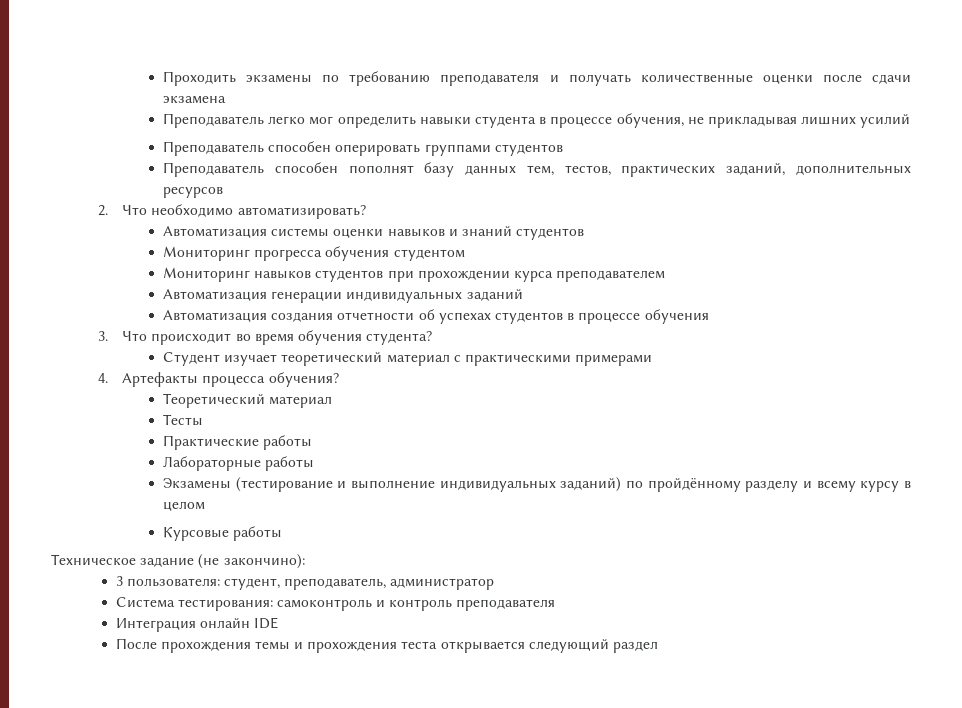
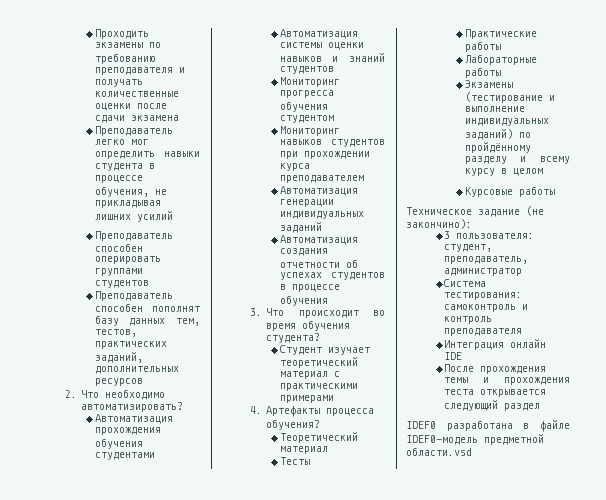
(366, 212) none -> [94,414,173,424] [94,427,161,435] [94,438,143,449] [94,452,155,460] // Автоматизация прохождения обучения студентами
(659, 647) none -> [406,420,570,432] [406,434,544,445] [406,447,472,456] // IDEF0 разработана в файле IDEF0-модель предметной области.vsd

